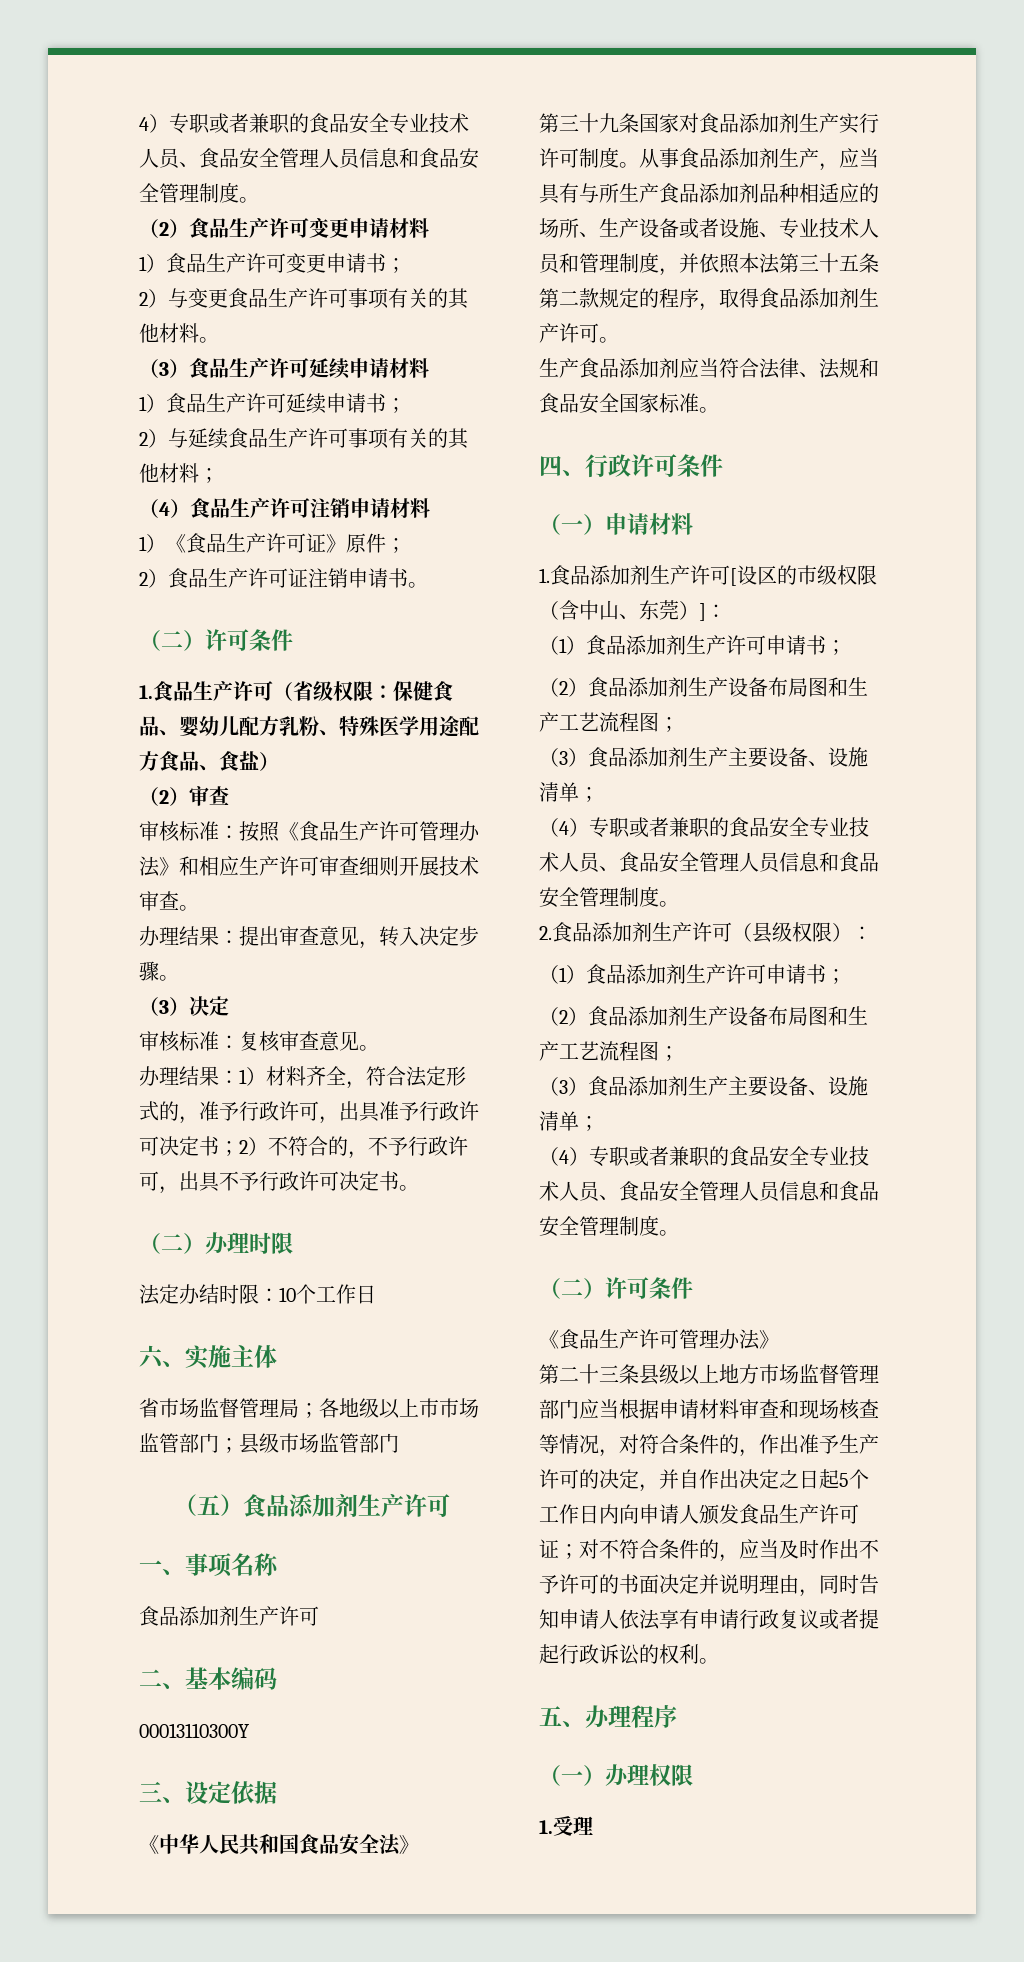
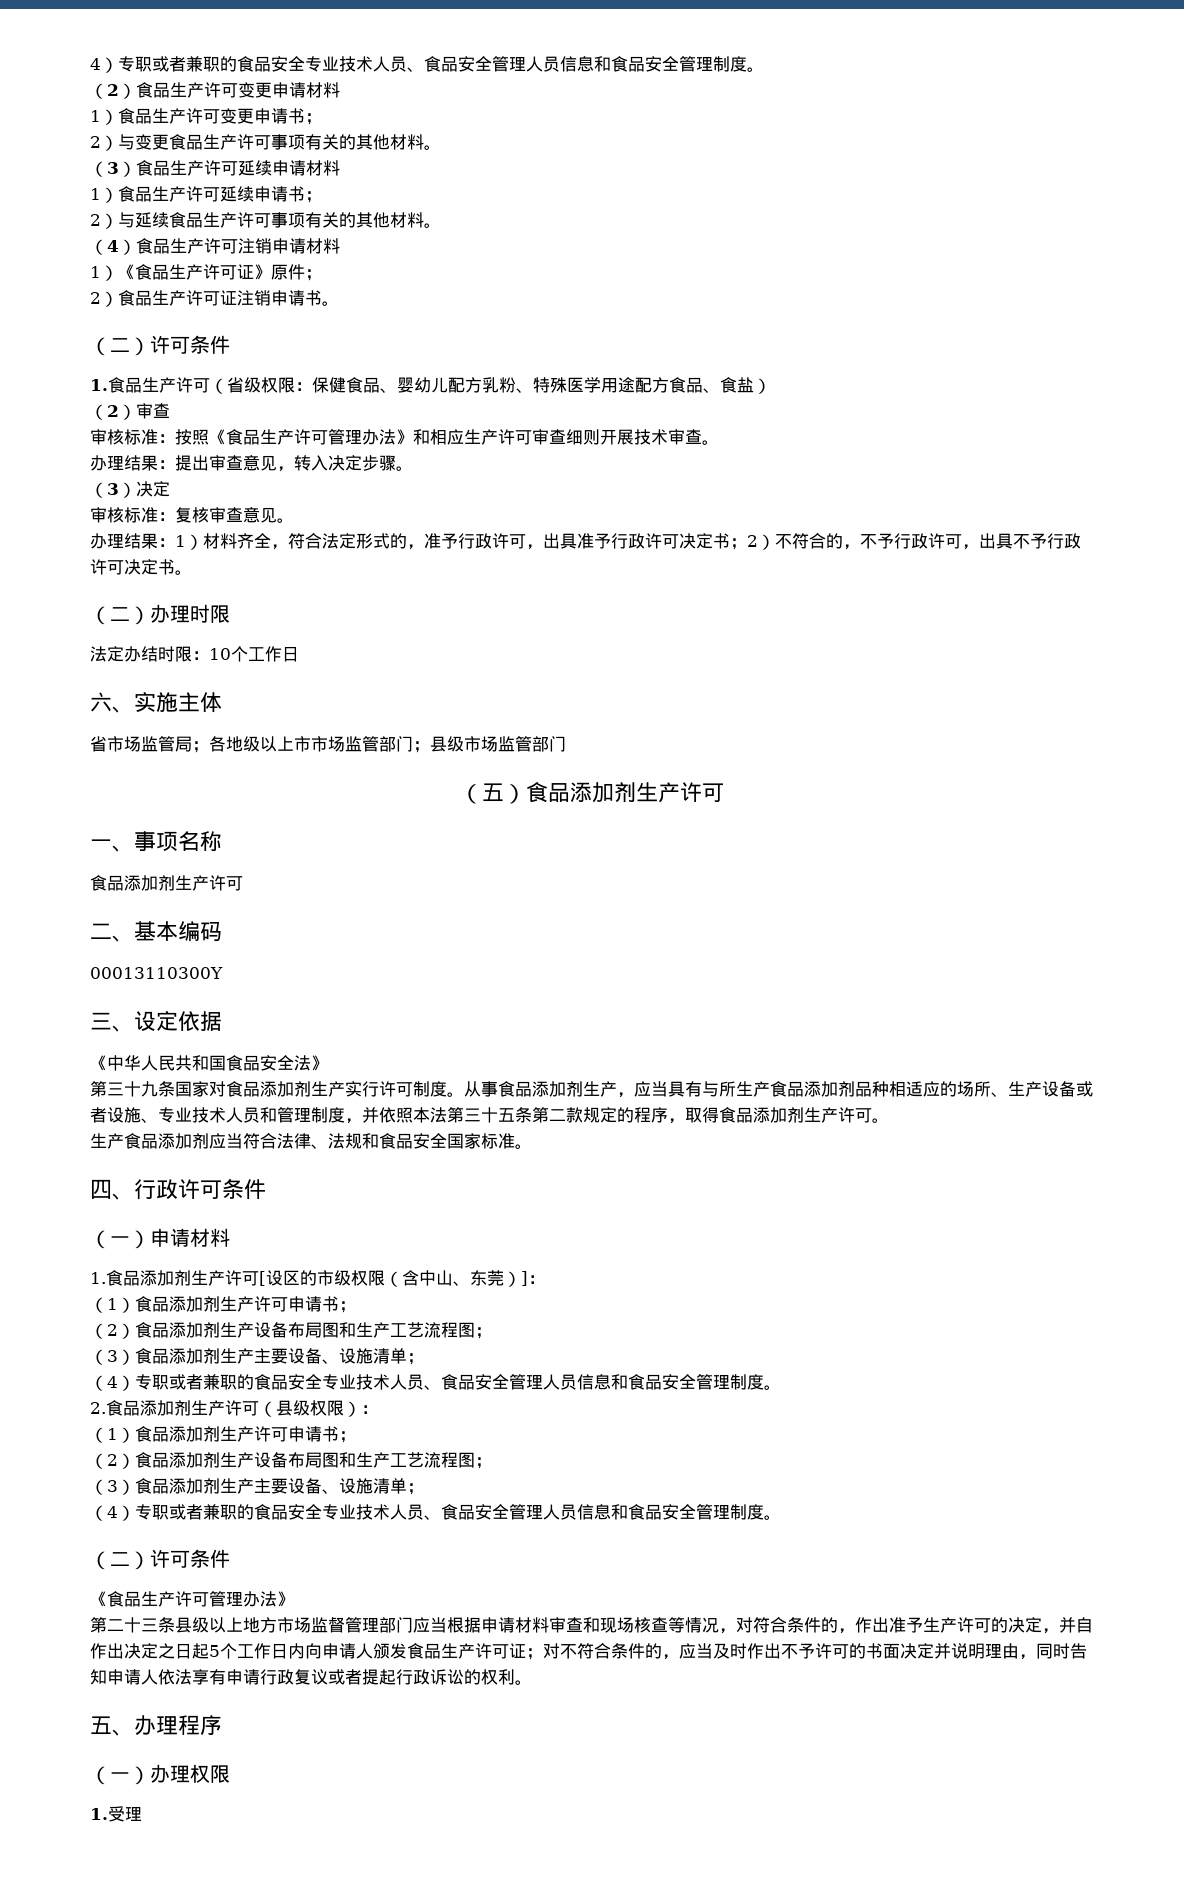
[199,468,219,483] ； -> [424,223,441,228] 。
[219,1398,279,1418] 督管理 -> [158,736,175,752] 管

